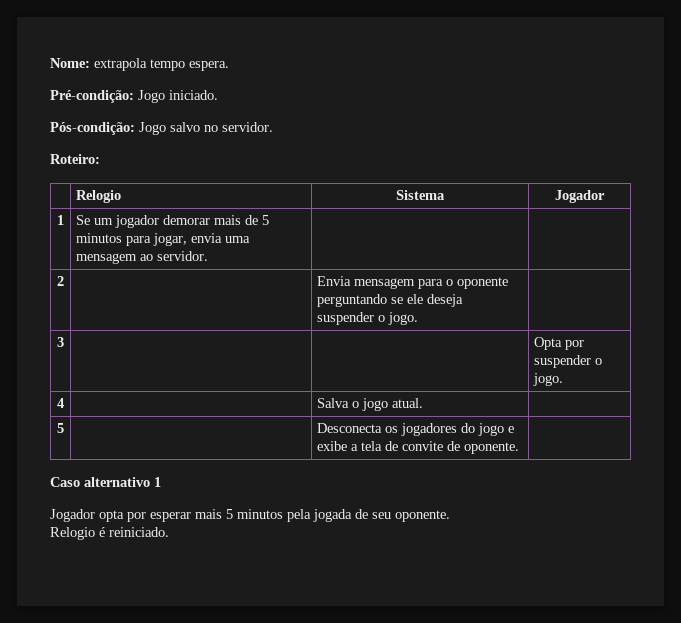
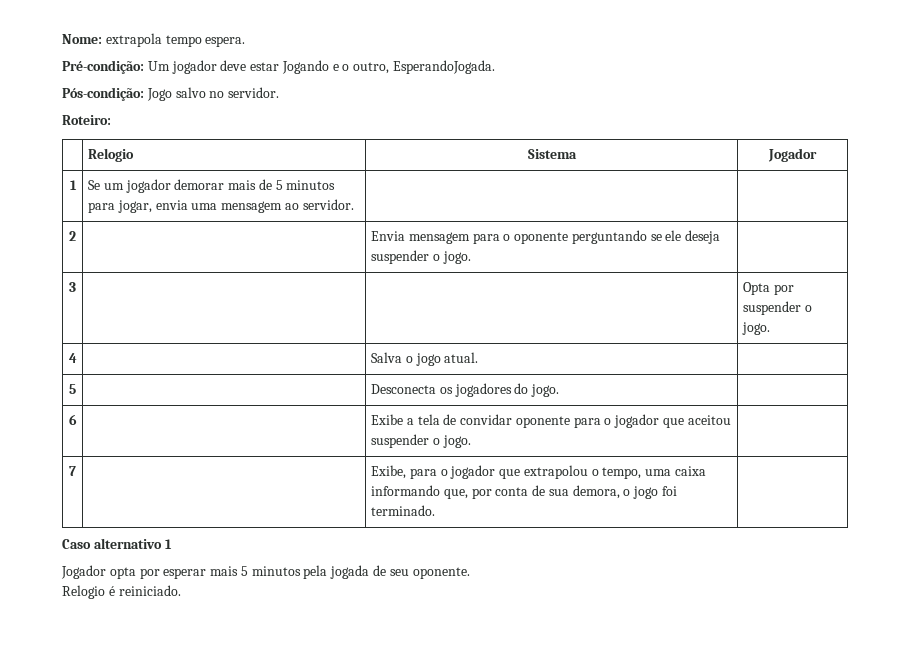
[138,90,218,103] Jogo iniciado. -> [147,60,496,74] Um jogador deve estar Jogando e o outro, EsperandoJogada.
[478,423,515,436] [317,441,520,454] jogo e exibe a tela de convite de oponente. -> [531,384,560,397] [68,414,77,425] [370,414,731,428] [370,434,471,448] [69,466,76,476] [370,465,706,479] [370,485,677,499] [370,505,435,516] jogo. | // 6 | | Exibe a tela de convidar oponente para o jogador que aceitou suspender o jogo. | // 7 | | Exibe, para o jogador que extrapolou o tempo, uma caixa informando que, por conta de sua demora, o jogo foi terminado.

